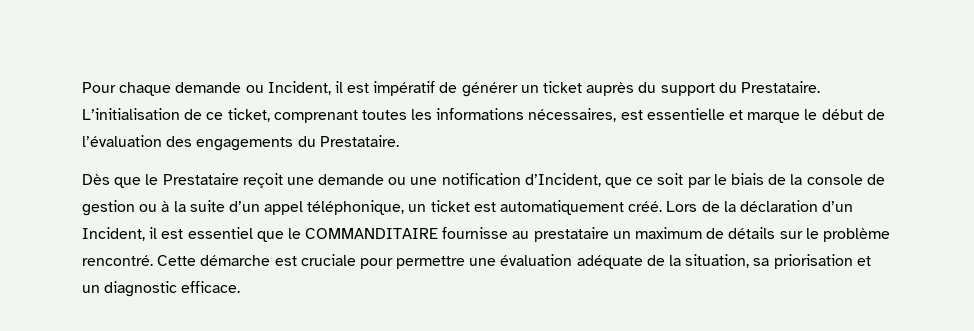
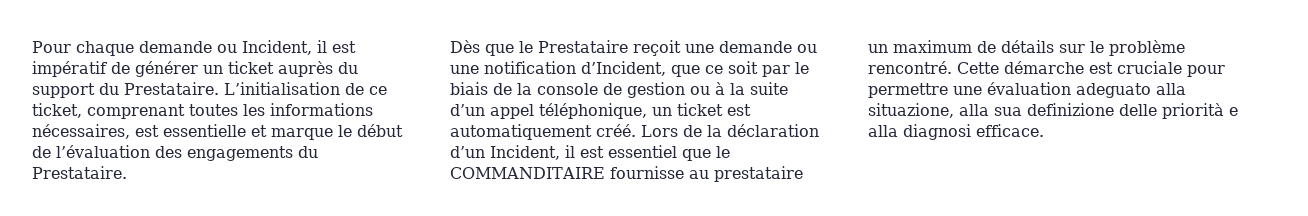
[576,254,871,269] [82,281,178,297] adéquate de la situation, sa priorisation et un diagnostic -> [1076,83,1186,98] [868,103,1238,119] [868,124,971,140] adeguato alla situazione, alla sua definizione delle priorità e alla diagnosi

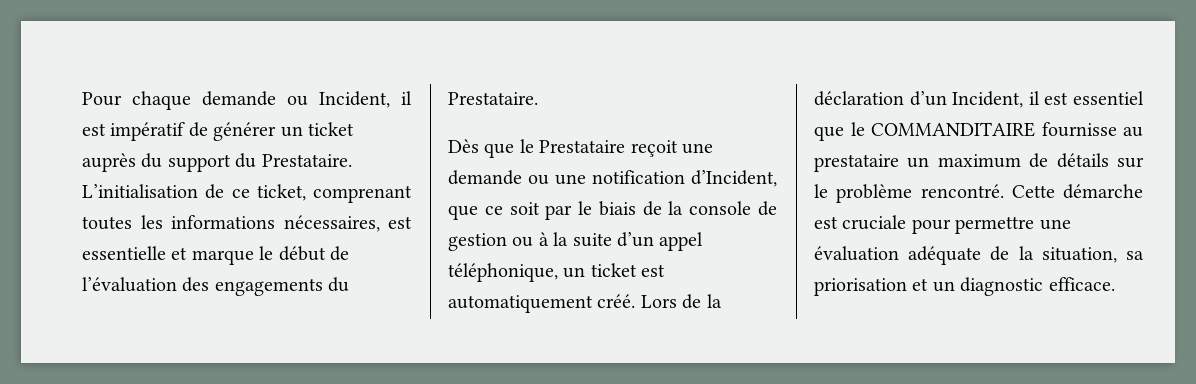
[1076,83,1186,98] [868,103,1238,119] [868,124,971,140] adeguato alla situazione, alla sua definizione delle priorità e alla diagnosi -> [908,246,1144,265] [814,277,1044,296] adéquate de la situation, sa priorisation et un diagnostic

